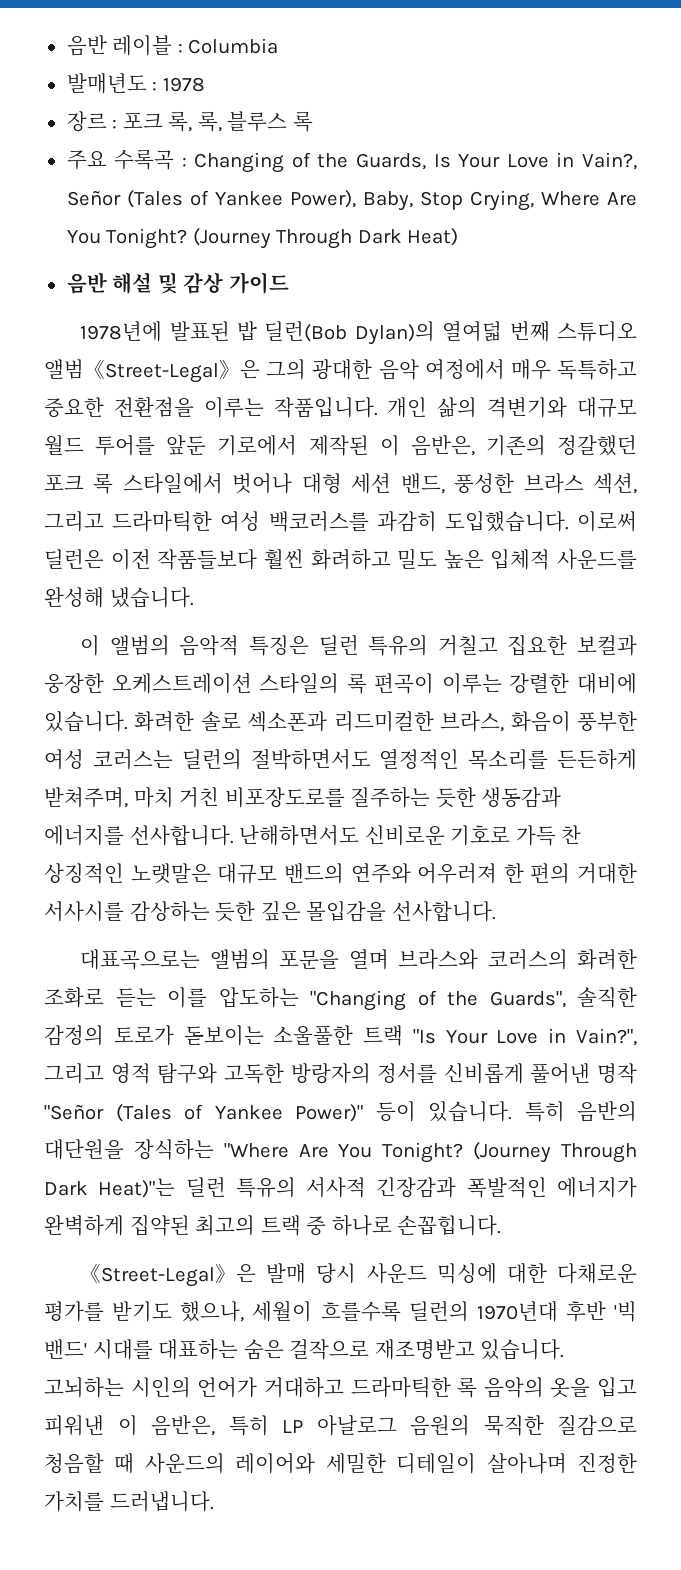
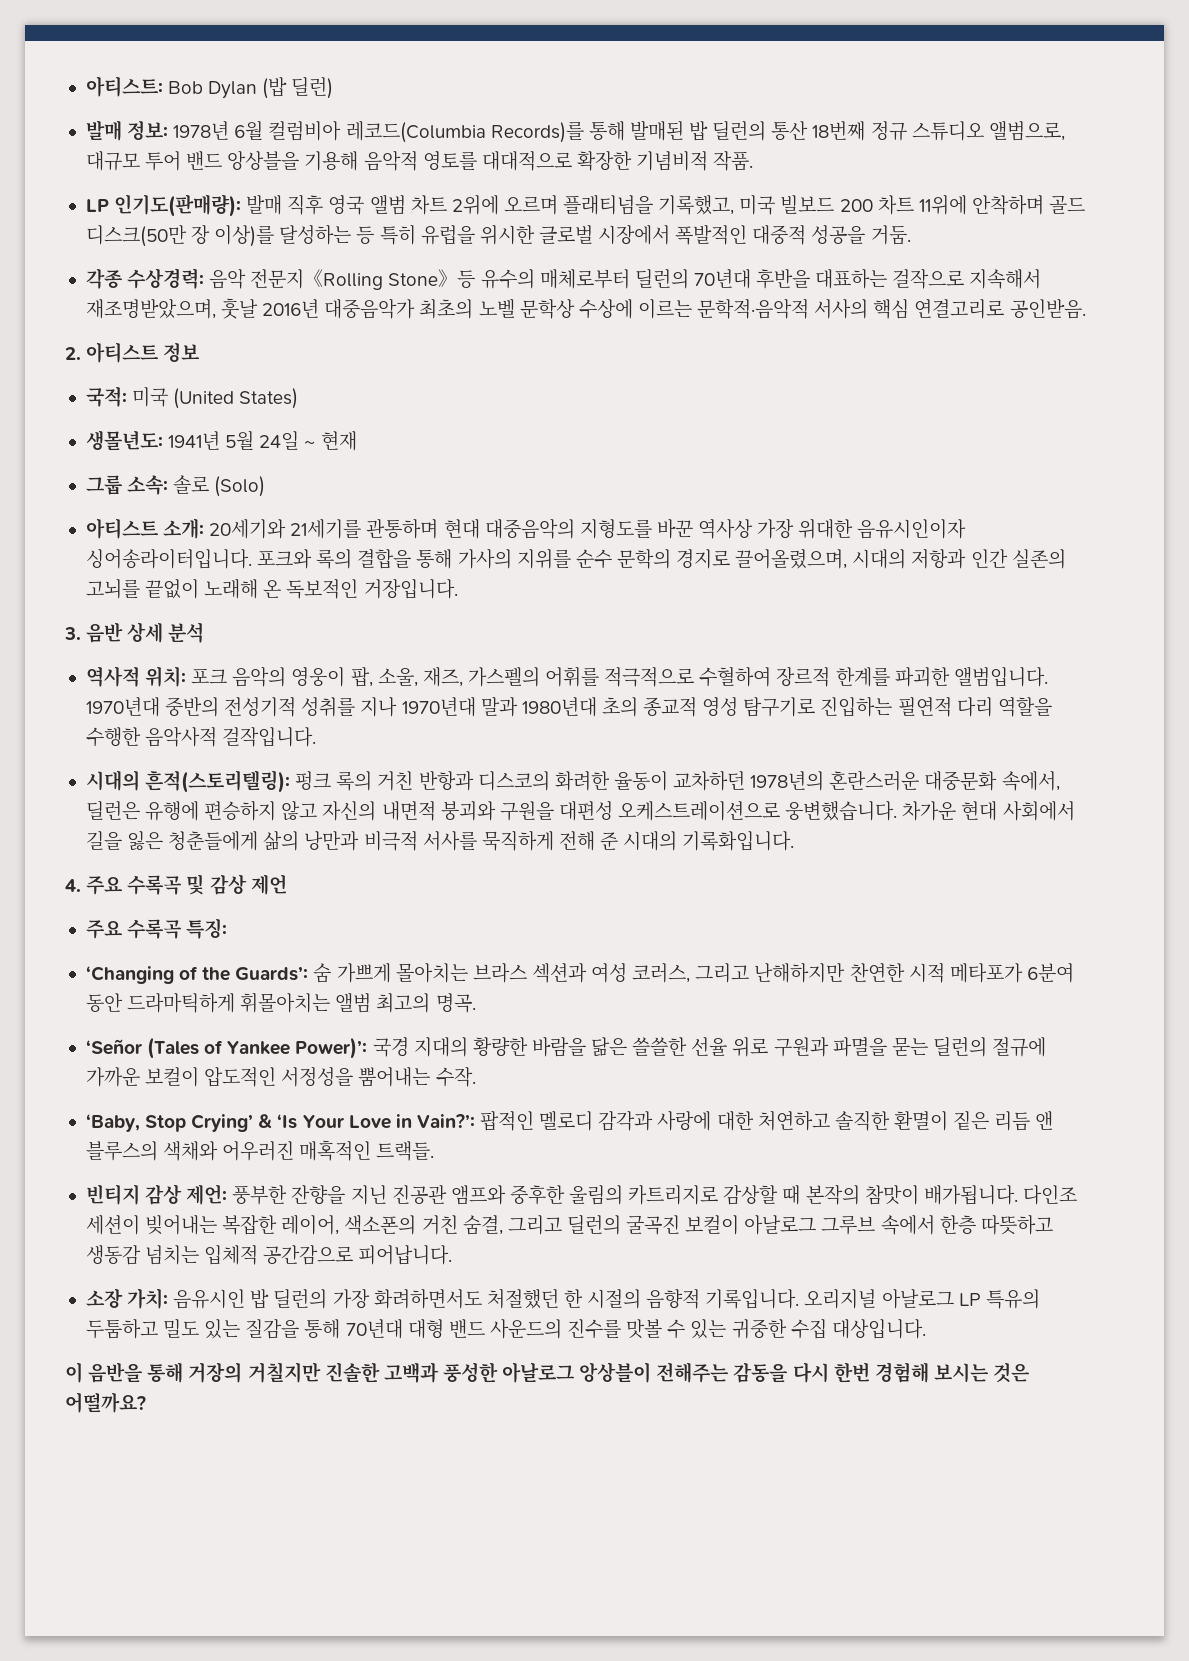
[66,35,279,56] [66,73,205,94] [66,111,313,132] [66,149,637,173] [66,190,637,211] [66,228,459,249] [66,272,289,294] [80,321,637,345] [44,359,637,383] [44,397,637,418] [44,434,637,456] [44,473,638,494] [44,511,637,532] [44,549,637,570] [44,587,194,608] [80,635,637,656] [44,673,637,694] [44,711,638,732] [44,749,637,770] [44,787,562,808] [44,825,582,846] [44,863,637,884] [44,901,496,922] [80,949,637,970] [44,987,637,1011] [44,1025,637,1046] [44,1063,637,1084] [44,1101,637,1122] [44,1139,637,1163] [44,1177,637,1198] [44,1215,502,1236] [80,1263,637,1287] [44,1300,637,1322] [44,1339,565,1360] [44,1377,637,1398] [44,1415,637,1436] [44,1453,638,1474] [44,1491,214,1512] 음반 레이블 : Columbia // 발매년도 : 1978 // 장르 : 포크 록, 록, 블루스 록 // 주요 수록곡 : Changing of the Guards, Is Your Love in Vain?, Señor (Tales of Yankee Power), Baby, Stop Crying, Where Are You Tonight? (Journey Through Dark Heat) // 음반 해설 및 감상 가이드 // 1978년에 발표된 밥 딜런(Bob Dylan)의 열여덟 번째 스튜디오 앨범《Street-Legal》은 그의 광대한 음악 여정에서 매우 독특하고 중요한 전환점을 이루는 작품입니다. 개인 삶의 격변기와 대규모 월드 투어를 앞둔 기로에서 제작된 이 음반은, 기존의 정갈했던 포크 록 스타일에서 벗어나 대형 세션 밴드, 풍성한 브라스 섹션, 그리고 드라마틱한 여성 백코러스를 과감히 도입했습니다. 이로써 딜런은 이전 작품들보다 훨씬 화려하고 밀도 높은 입체적 사운드를 완성해 냈습니다. // 이 앨범의 음악적 특징은 딜런 특유의 거칠고 집요한 보컬과 웅장한 오케스트레이션 스타일의 록 편곡이 이루는 강렬한 대비에 있습니다. 화려한 솔로 섹소폰과 리드미컬한 브라스, 화음이 풍부한 여성 코러스는 딜런의 절박하면서도 열정적인 목소리를 든든하게 받쳐주며, 마치 거친 비포장도로를 질주하는 듯한 생동감과 에너지를 선사합니다. 난해하면서도 신비로운 기호로 가득 찬 상징적인 노랫말은 대규모 밴드의 연주와 어우러져 한 편의 거대한 서사시를 감상하는 듯한 깊은 몰입감을 선사합니다. // 대표곡으로는 앨범의 포문을 열며 브라스와 코러스의 화려한 조화로 듣는 이를 압도하는 "Changing of the Guards", 솔직한 감정의 토로가 돋보이는 소울풀한 트랙 "Is Your Love in Vain?", 그리고 영적 탐구와 고독한 방랑자의 정서를 신비롭게 풀어낸 명작 "Señor (Tales of Yankee Power)" 등이 있습니다. 특히 음반의 대단원을 장식하는 "Where Are You Tonight? (Journey Through Dark Heat)"는 딜런 특유의 서사적 긴장감과 폭발적인 에너지가 완벽하게 집약된 최고의 트랙 중 하나로 손꼽힙니다. // 《Street-Legal》은 발매 당시 사운드 믹싱에 대한 다채로운 평가를 받기도 했으나, 세월이 흐를수록 딜런의 1970년대 후반 '빅 밴드' 시대를 대표하는 숨은 걸작으로 재조명받고 있습니다. 고뇌하는 시인의 언어가 거대하고 드라마틱한 록 음악의 옷을 입고 피워낸 이 음반은, 특히 LP 아날로그 음원의 묵직한 질감으로 청음할 때 사운드의 레이어와 세밀한 디테일이 살아나며 진정한 가치를 드러냅니다. -> [85,76,334,99] [85,120,1065,143] [85,150,754,171] [85,194,1086,217] [85,224,911,247] [85,268,1042,290] [85,298,1086,319] [65,342,201,363] [85,386,299,409] [85,430,357,451] [85,475,266,497] [85,518,967,539] [85,549,1066,569] [85,579,458,599] [64,622,205,643] [85,666,1048,687] [85,696,1052,717] [85,726,317,747] [85,770,1060,793] [85,801,1075,821] [85,831,795,851] [65,874,287,895] [85,918,228,939] [85,963,1074,984] [85,992,476,1013] [85,1037,1047,1059] [85,1067,476,1087] [85,1110,1054,1132] [85,1140,435,1161] [85,1184,1077,1205] [85,1215,1053,1235] [85,1245,453,1265] [85,1288,1040,1309] [85,1319,926,1339] [65,1362,1031,1383] [65,1392,146,1413] 아티스트: Bob Dylan (밥 딜런) // 발매 정보: 1978년 6월 컬럼비아 레코드(Columbia Records)를 통해 발매된 밥 딜런의 통산 18번째 정규 스튜디오 앨범으로, 대규모 투어 밴드 앙상블을 기용해 음악적 영토를 대대적으로 확장한 기념비적 작품. // LP 인기도(판매량): 발매 직후 영국 앨범 차트 2위에 오르며 플래티넘을 기록했고, 미국 빌보드 200 차트 11위에 안착하며 골드 디스크(50만 장 이상)를 달성하는 등 특히 유럽을 위시한 글로벌 시장에서 폭발적인 대중적 성공을 거둠. // 각종 수상경력: 음악 전문지《Rolling Stone》등 유수의 매체로부터 딜런의 70년대 후반을 대표하는 걸작으로 지속해서 재조명받았으며, 훗날 2016년 대중음악가 최초의 노벨 문학상 수상에 이르는 문학적·음악적 서사의 핵심 연결고리로 공인받음. // 2. 아티스트 정보 // 국적: 미국 (United States) // 생몰년도: 1941년 5월 24일 ~ 현재 // 그룹 소속: 솔로 (Solo) // 아티스트 소개: 20세기와 21세기를 관통하며 현대 대중음악의 지형도를 바꾼 역사상 가장 위대한 음유시인이자 싱어송라이터입니다. 포크와 록의 결합을 통해 가사의 지위를 순수 문학의 경지로 끌어올렸으며, 시대의 저항과 인간 실존의 고뇌를 끝없이 노래해 온 독보적인 거장입니다. // 3. 음반 상세 분석 // 역사적 위치: 포크 음악의 영웅이 팝, 소울, 재즈, 가스펠의 어휘를 적극적으로 수혈하여 장르적 한계를 파괴한 앨범입니다. 1970년대 중반의 전성기적 성취를 지나 1970년대 말과 1980년대 초의 종교적 영성 탐구기로 진입하는 필연적 다리 역할을 수행한 음악사적 걸작입니다. // 시대의 흔적(스토리텔링): 펑크 록의 거친 반항과 디스코의 화려한 율동이 교차하던 1978년의 혼란스러운 대중문화 속에서, 딜런은 유행에 편승하지 않고 자신의 내면적 붕괴와 구원을 대편성 오케스트레이션으로 웅변했습니다. 차가운 현대 사회에서 길을 잃은 청춘들에게 삶의 낭만과 비극적 서사를 묵직하게 전해 준 시대의 기록화입니다. // 4. 주요 수록곡 및 감상 제언 // 주요 수록곡 특징: // ‘Changing of the Guards’: 숨 가쁘게 몰아치는 브라스 섹션과 여성 코러스, 그리고 난해하지만 찬연한 시적 메타포가 6분여 동안 드라마틱하게 휘몰아치는 앨범 최고의 명곡. // ‘Señor (Tales of Yankee Power)’: 국경 지대의 황량한 바람을 닮은 쓸쓸한 선율 위로 구원과 파멸을 묻는 딜런의 절규에 가까운 보컬이 압도적인 서정성을 뿜어내는 수작. // ‘Baby, Stop Crying’ & ‘Is Your Love in Vain?’: 팝적인 멜로디 감각과 사랑에 대한 처연하고 솔직한 환멸이 짙은 리듬 앤 블루스의 색채와 어우러진 매혹적인 트랙들. // 빈티지 감상 제언: 풍부한 잔향을 지닌 진공관 앰프와 중후한 울림의 카트리지로 감상할 때 본작의 참맛이 배가됩니다. 다인조 세션이 빚어내는 복잡한 레이어, 색소폰의 거친 숨결, 그리고 딜런의 굴곡진 보컬이 아날로그 그루브 속에서 한층 따뜻하고 생동감 넘치는 입체적 공간감으로 피어납니다. // 소장 가치: 음유시인 밥 딜런의 가장 화려하면서도 처절했던 한 시절의 음향적 기록입니다. 오리지널 아날로그 LP 특유의 두툼하고 밀도 있는 질감을 통해 70년대 대형 밴드 사운드의 진수를 맛볼 수 있는 귀중한 수집 대상입니다. // 이 음반을 통해 거장의 거칠지만 진솔한 고백과 풍성한 아날로그 앙상블이 전해주는 감동을 다시 한번 경험해 보시는 것은 어떨까요?

